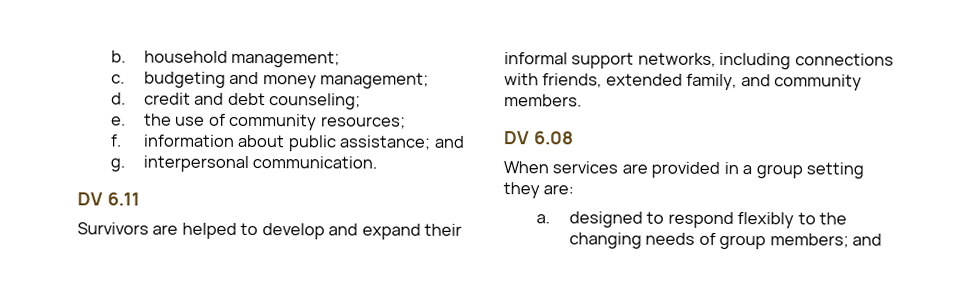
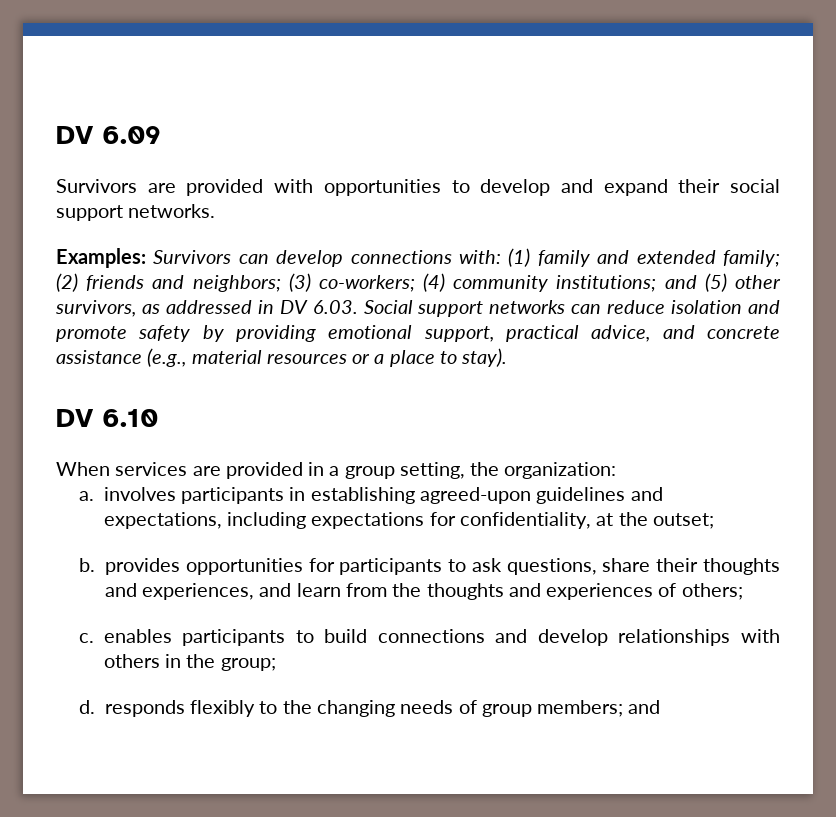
[110,50,341,68] [110,71,430,89] [110,92,362,110] [110,113,406,131] [109,134,465,152] [109,155,378,173] [77,192,140,206] b. household management; // c. budgeting and money management; // d. credit and debt counseling; // e. the use of community resources; // f. information about public assistance; and // g. interpersonal communication. // DV 6.11 -> [56,126,161,144] DV 6.09
[181,222,237,239] helped -> [186,179,441,196] provided with opportunities
[504,52,894,70] [504,73,863,91] [504,94,582,107] [503,131,574,145] informal support networks, including connections with friends, extended family, and community members. // DV 6.08 -> [730,179,781,193] [56,204,216,221] [56,248,780,268] [56,273,781,292] [55,300,780,317] [56,325,781,342] [56,348,508,367] [56,409,158,427] social support networks. // Examples: Survivors can develop connections with: (1) family and extended family; (2) friends and neighbors; (3) co-workers; (4) community institutions; and (5) other survivors, as addressed in DV 6.03. Social support networks can reduce isolation and promote safety by providing emotional support, practical advice, and concrete assistance (e.g., material resources or a place to stay). // DV 6.10
[806,162,865,179] [503,182,575,199] [535,211,734,229] setting they are: // a. designed to respond -> [399,462,617,479] [79,487,663,504] [103,512,714,529] [79,558,781,575] [104,583,743,600] [79,629,781,646] [103,654,276,671] [79,700,185,717] setting, the organization: // a. involves participants in establishing agreed-upon guidelines and expectations, including expectations for confidentiality, at the outset; // b. provides opportunities for participants to ask questions, share their thoughts and experiences, and learn from the thoughts and experiences of others; // c. enables participants to build connections and develop relationships with others in the group; // d. responds

